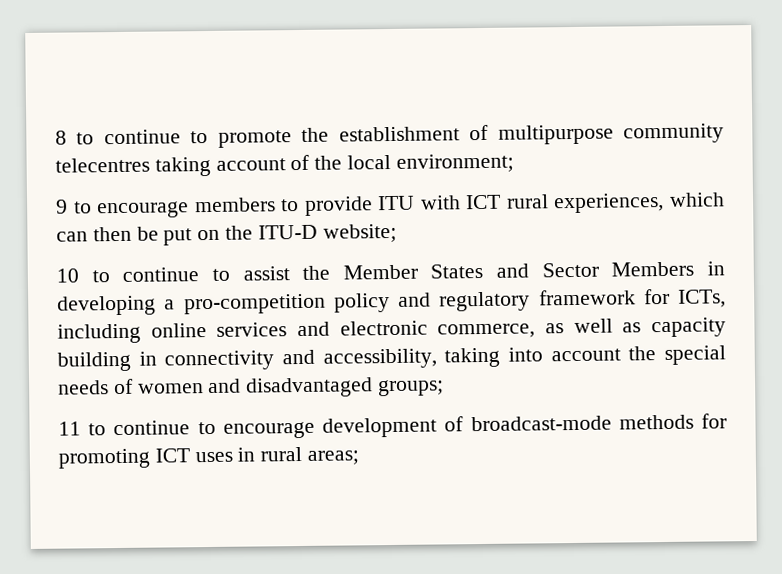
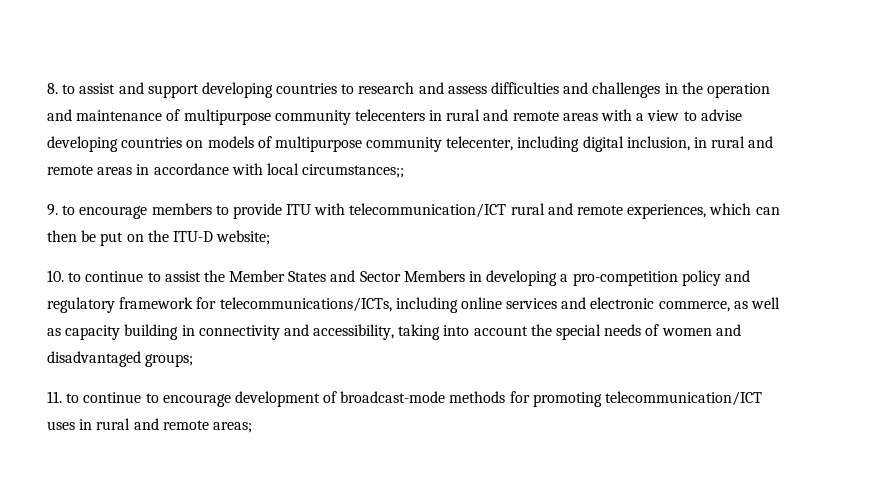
[55,123,725,148] [55,153,514,177] [56,199,68,214] 8 to continue to promote the establishment of multipurpose community telecentres taking account of the local environment; // 9 -> [47,82,770,98] [47,109,742,125] [47,136,774,152] [47,163,405,178] [47,204,58,216] 8. to assist and support developing countries to research and assess difficulties and challenges in the operation and maintenance of multipurpose community telecenters in rural and remote areas with a view to advise developing countries on models of multipurpose community telecenter, including digital inclusion, in rural and remote areas in accordance with local circumstances;; // 9.
[465,194,549,210] ICT rural -> [349,203,624,218] telecommunication/ICT rural and remote
[56,268,79,283] 10 -> [47,270,64,282] 10.
[678,289,726,308] ICTs, -> [219,297,392,312] telecommunications/ICTs,
[58,421,81,436] 11 -> [47,391,62,403] 11.
[154,448,190,463] ICT -> [605,391,763,406] telecommunication/ICT
(303, 454) none -> [133,418,209,430] and remote

